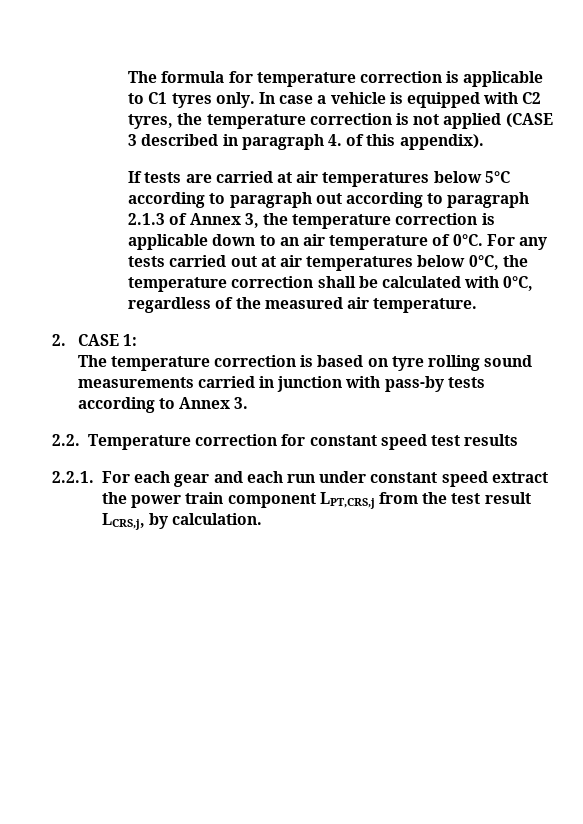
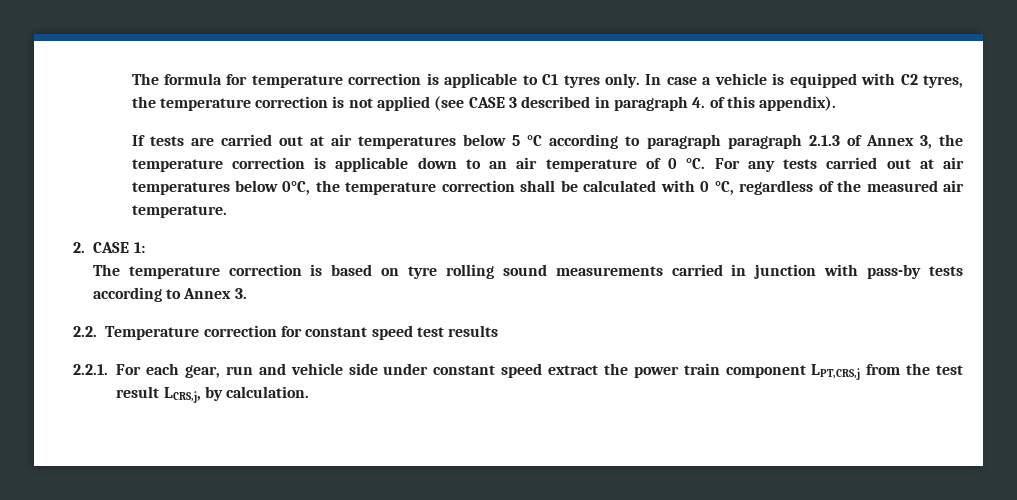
[505,113,553,128] (CASE -> [434,96,505,111] (see CASE
[277,171,510,187] [128,192,444,208] at air temperatures below 5°C according to paragraph out according to -> [278,134,721,149] out at air temperatures below 5 °C according to paragraph
[452,234,483,246] 0°C. -> [668,158,706,169] 0 °C.
[503,276,534,291] 0°C, -> [700,181,734,195] 0 °C,
[174,471,315,487] gear and each run -> [185,363,378,378] gear, run and vehicle side

